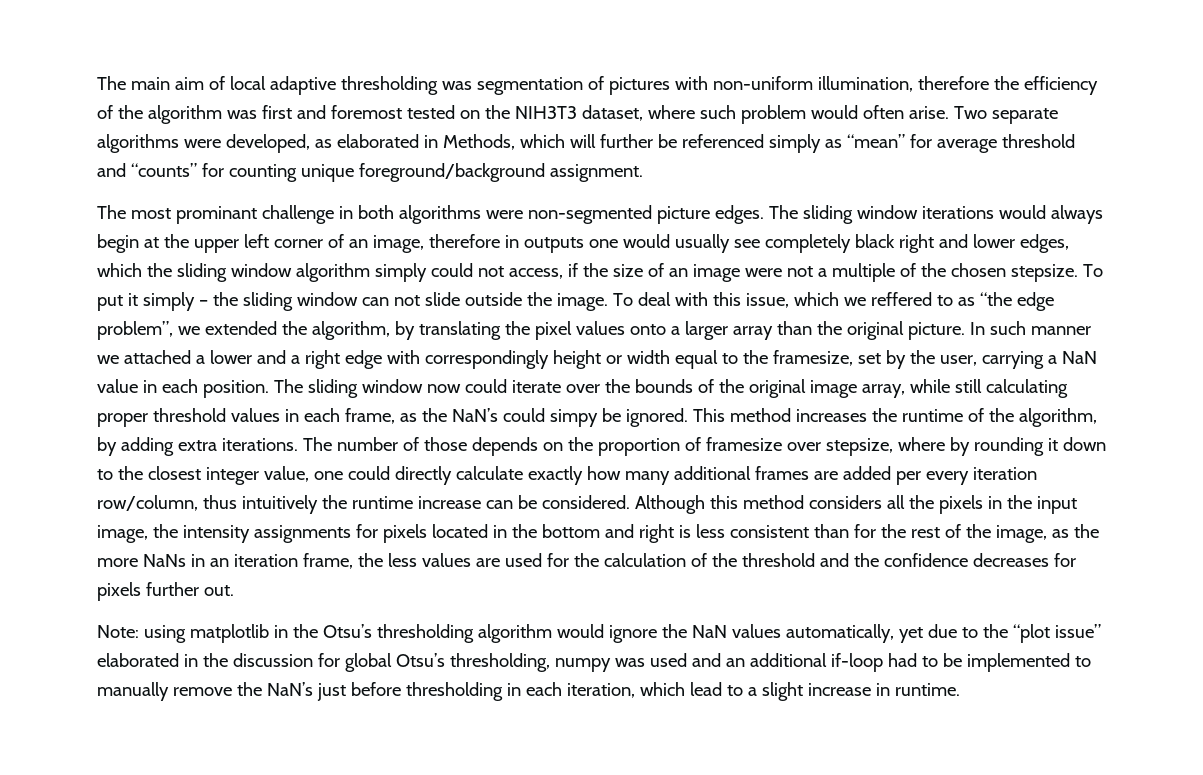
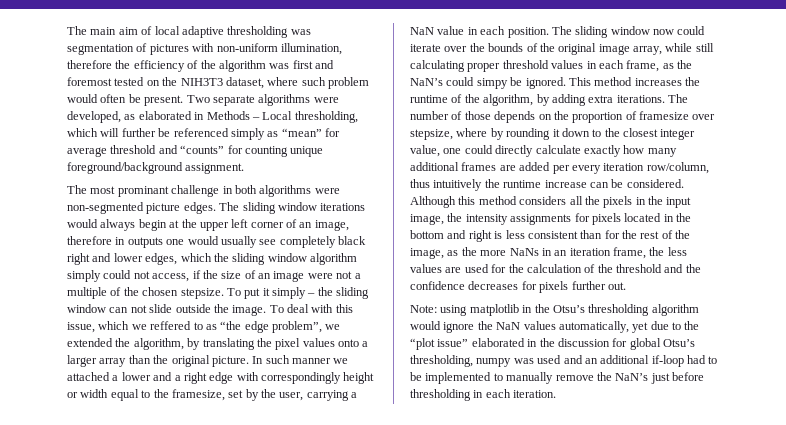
[908,106,949,119] arise. -> [128,94,184,106] be present.
[442,134,515,150] Methods, -> [206,111,358,123] Methods – Local thresholding,
[566,682,960,701] iteration, which lead to a slight increase in runtime. -> [513,390,557,398] iteration.

